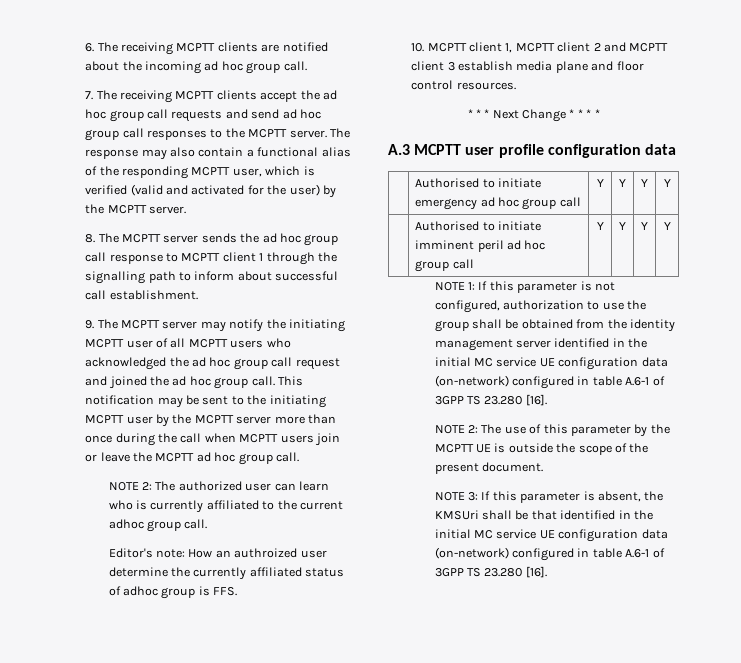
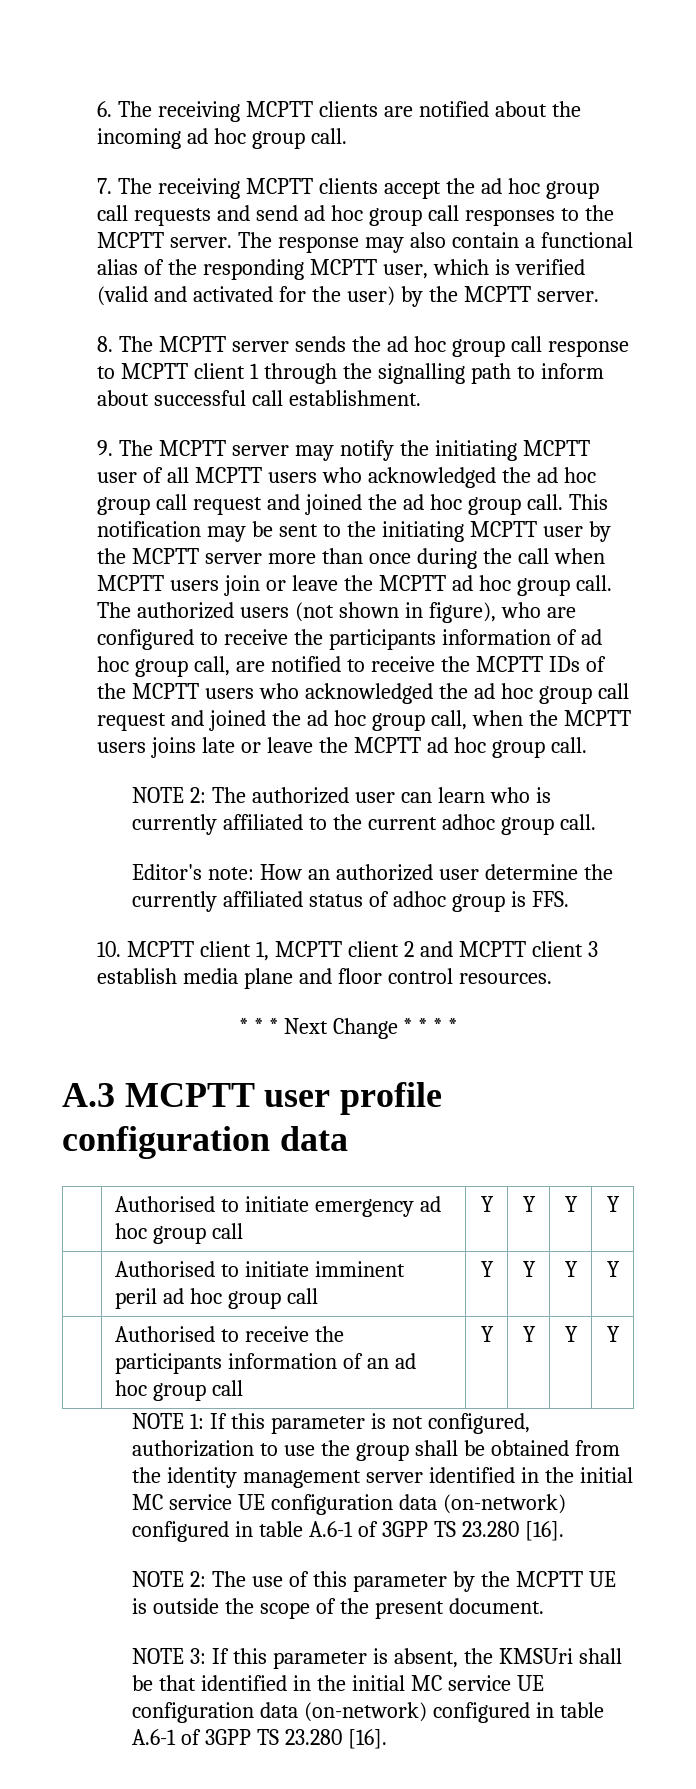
(299, 457) none -> [97,602,576,623] [97,629,602,650] [97,656,606,677] [97,683,629,704] [97,710,631,731] [97,737,587,758] The authorized users (not shown in figure), who are configured to receive the participants information of ad hoc group call, are notified to receive the MCPTT IDs of the MCPTT users who acknowledged the ad hoc group call request and joined the ad hoc group call, when the MCPTT users joins late or leave the MCPTT ad hoc group call.
[234,548,298,558] authroized -> [336,864,434,881] authorized
(671, 226) none -> [115,1326,345,1342] [115,1353,417,1374] [115,1380,244,1401] [480,1326,494,1342] [522,1326,536,1342] [564,1326,578,1342] [606,1326,620,1342] // | Authorised to receive the participants information of an ad hoc group call | Y | Y | Y | Y

